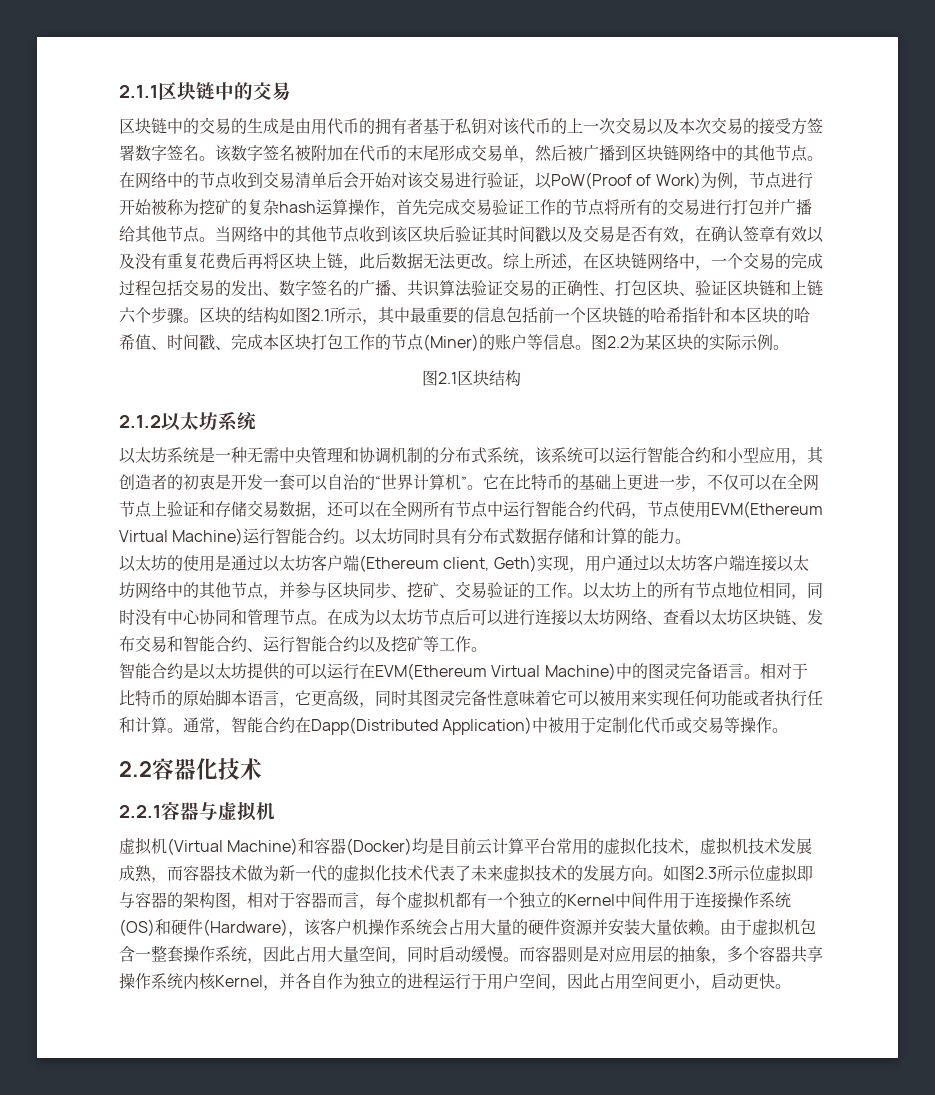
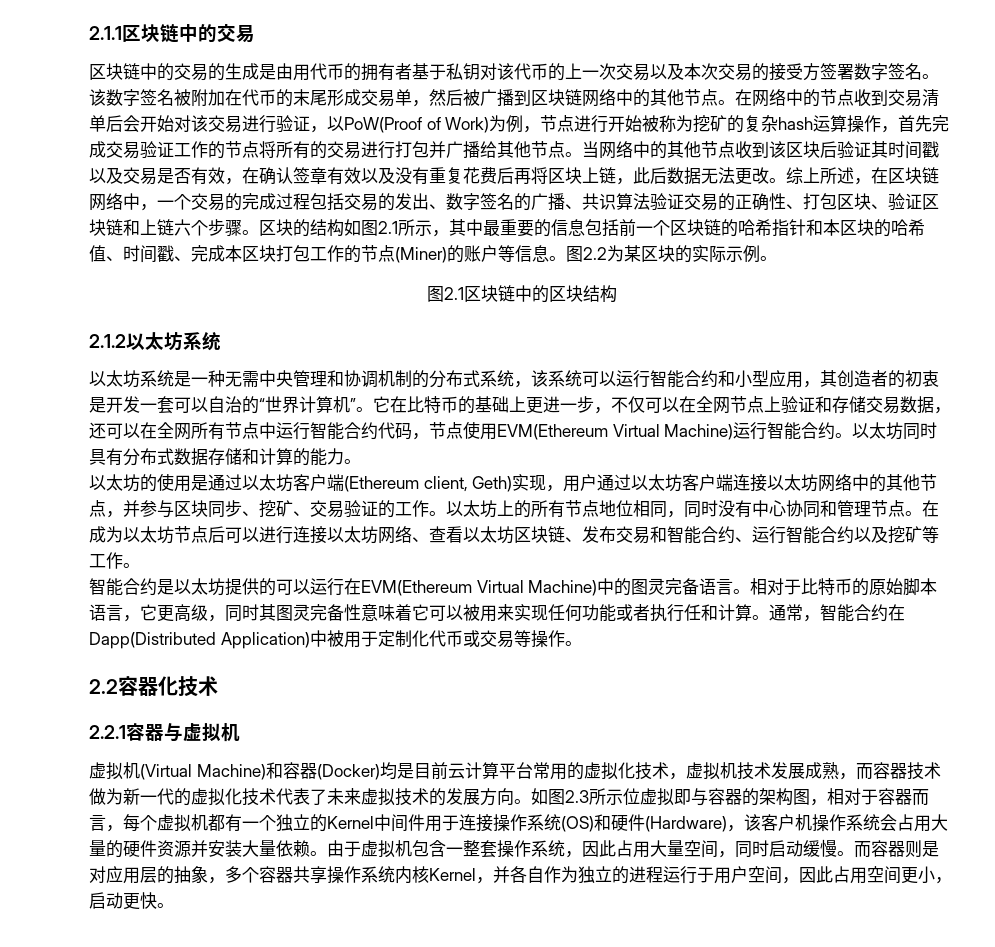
(489, 378) none -> [497,285,583,303] 链中的区块

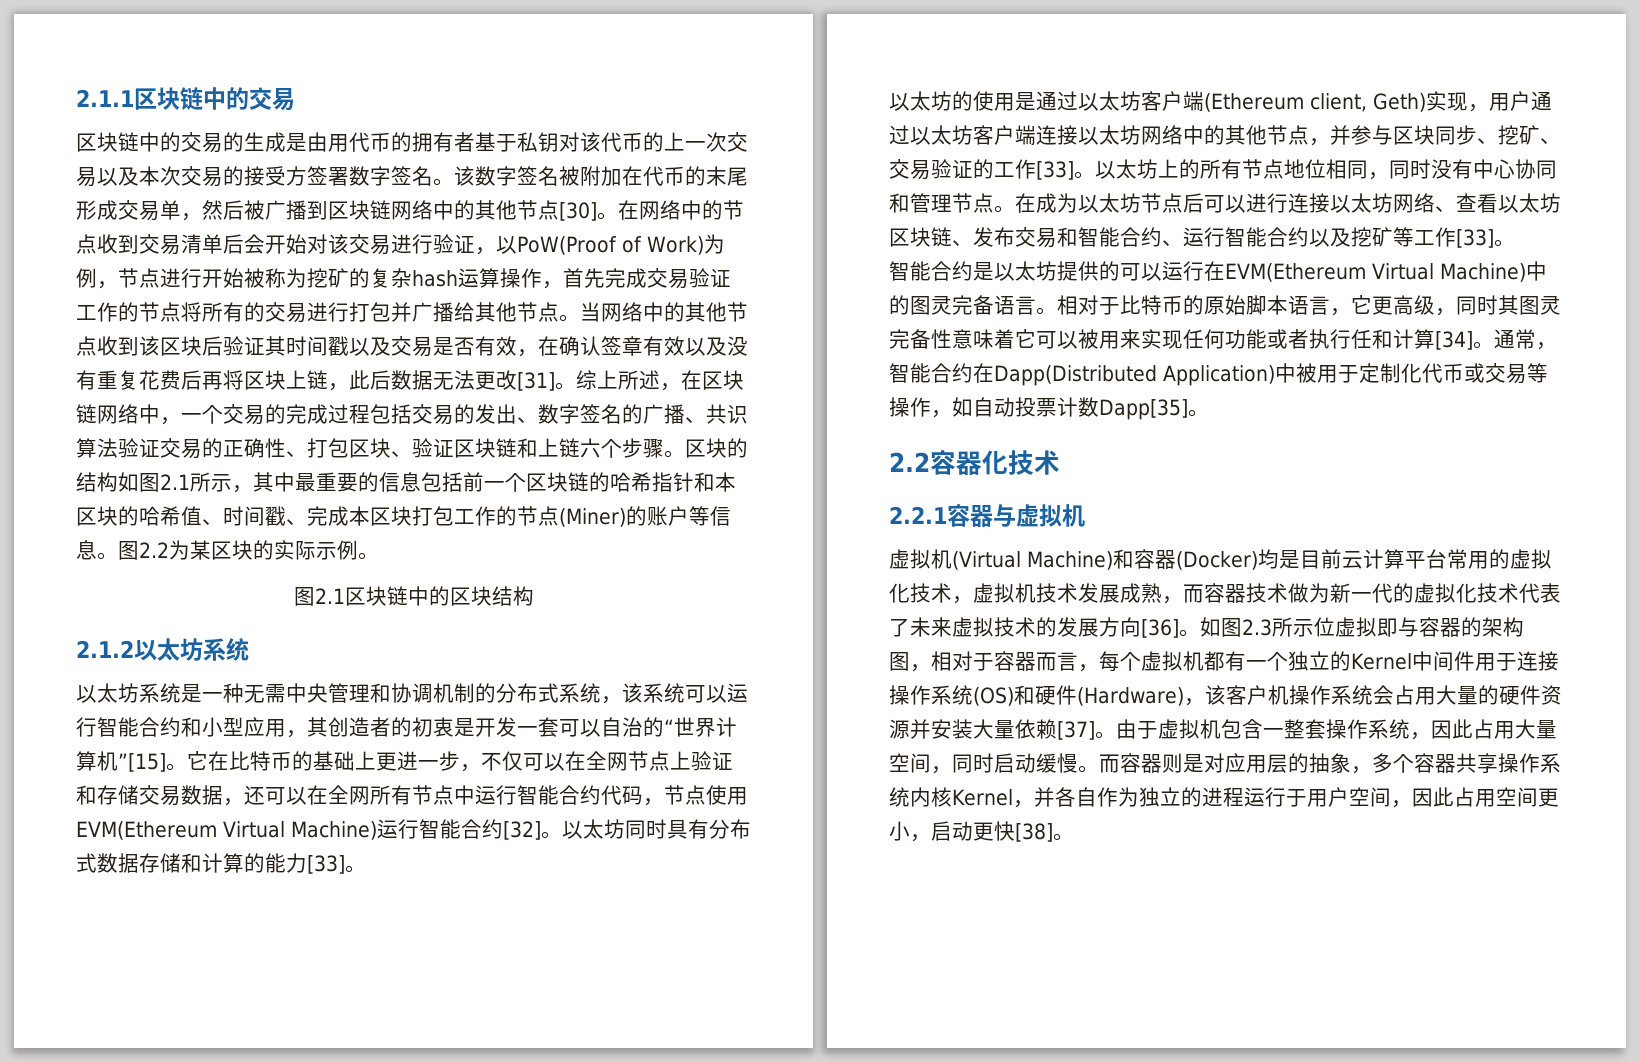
(718, 97) none -> [559,202,597,221] [30]
(769, 175) none -> [517,372,555,391] [31]
[350,398,356,411] ” -> [118,753,166,772] ”[15]
(836, 431) none -> [503,821,541,840] [32]
(344, 456) none -> [307,855,345,874] [33]
(429, 508) none -> [1036,161,1074,180] [33]
(123, 560) none -> [1456,229,1494,248] [33]
(752, 612) none -> [1435,331,1473,350] [34]
(565, 638) none -> [931,397,1188,420] ，如自动投票计数Dapp[35]
(514, 796) none -> [1141,619,1179,638] [36]
(310, 848) none -> [1057,721,1095,740] [37]
(157, 900) none -> [1015,823,1053,842] [38]

